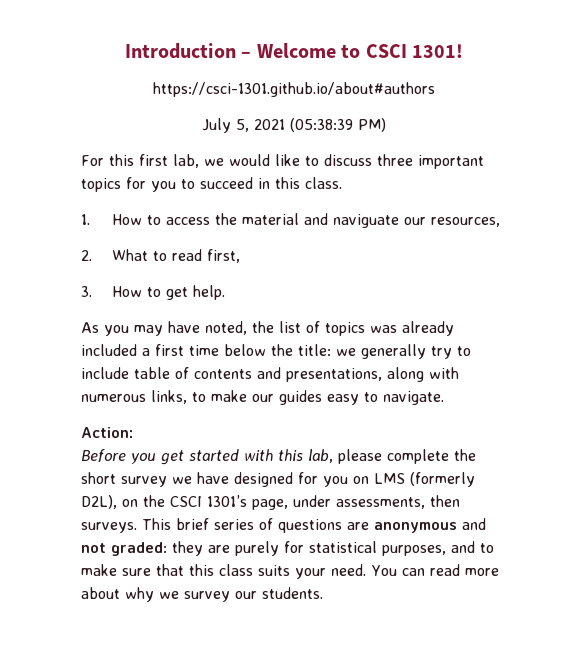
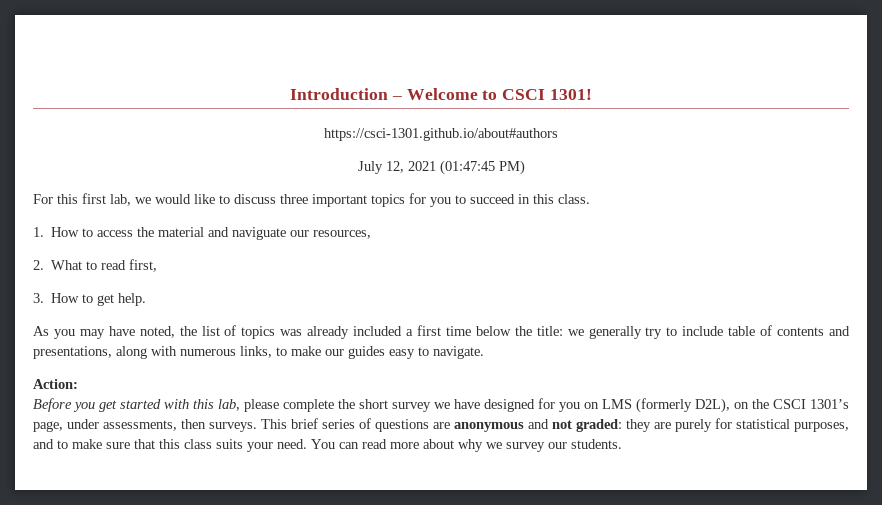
[236,118,353,132] 5, 2021 (05:38:39 -> [385,160,495,175] 12, 2021 (01:47:45

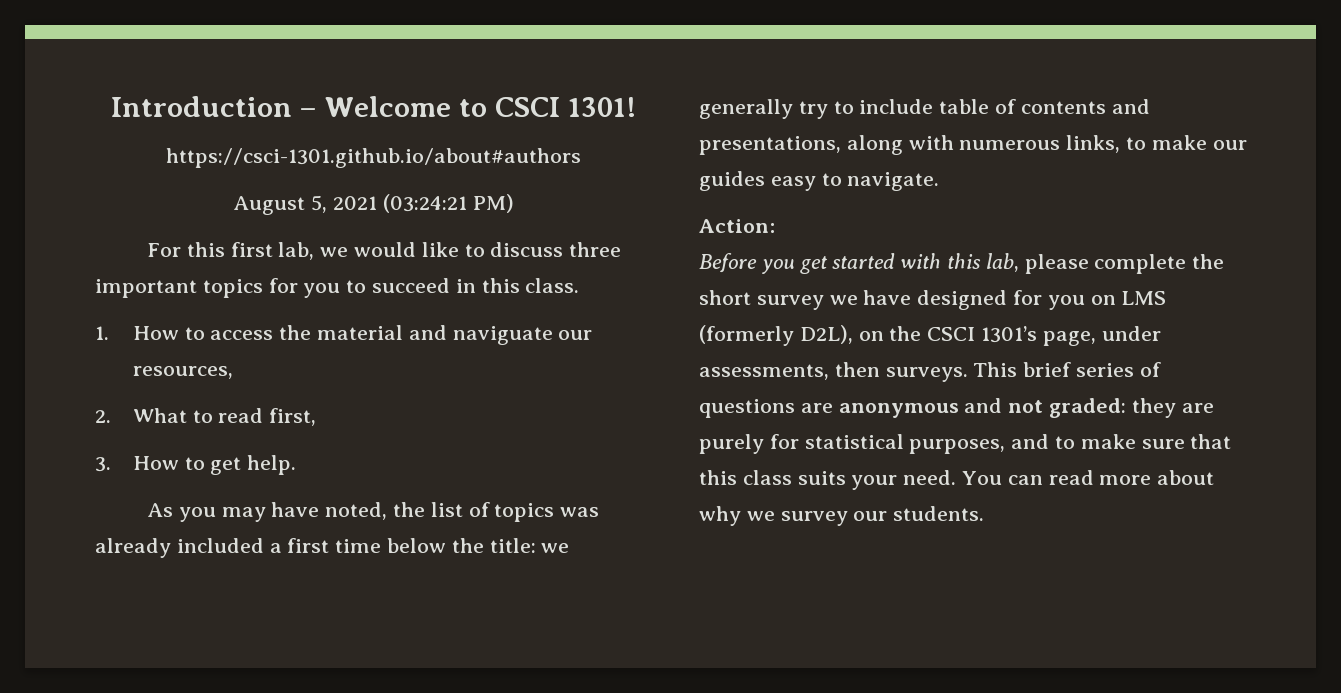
[357,160,495,175] July 12, 2021 (01:47:45 -> [233,194,467,215] August 5, 2021 (03:24:21

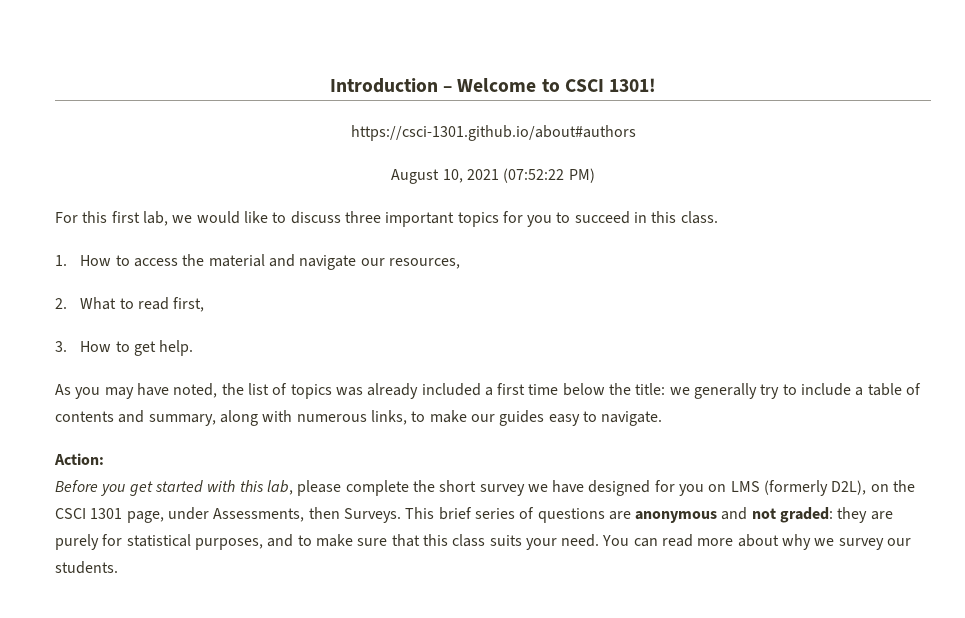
[311,194,467,213] 5, 2021 (03:24:21 -> [442,168,565,183] 10, 2021 (07:52:22
[452,326,553,345] naviguate -> [299,255,357,270] navigate
(934, 106) none -> [855,387,864,396] a
[699,136,841,155] presentations, -> [148,414,216,426] summary,
[981,326,1038,343] 1301’s -> [90,508,123,519] 1301
[699,362,968,382] assessments, then surveys. -> [213,507,401,523] Assessments, then Surveys.

